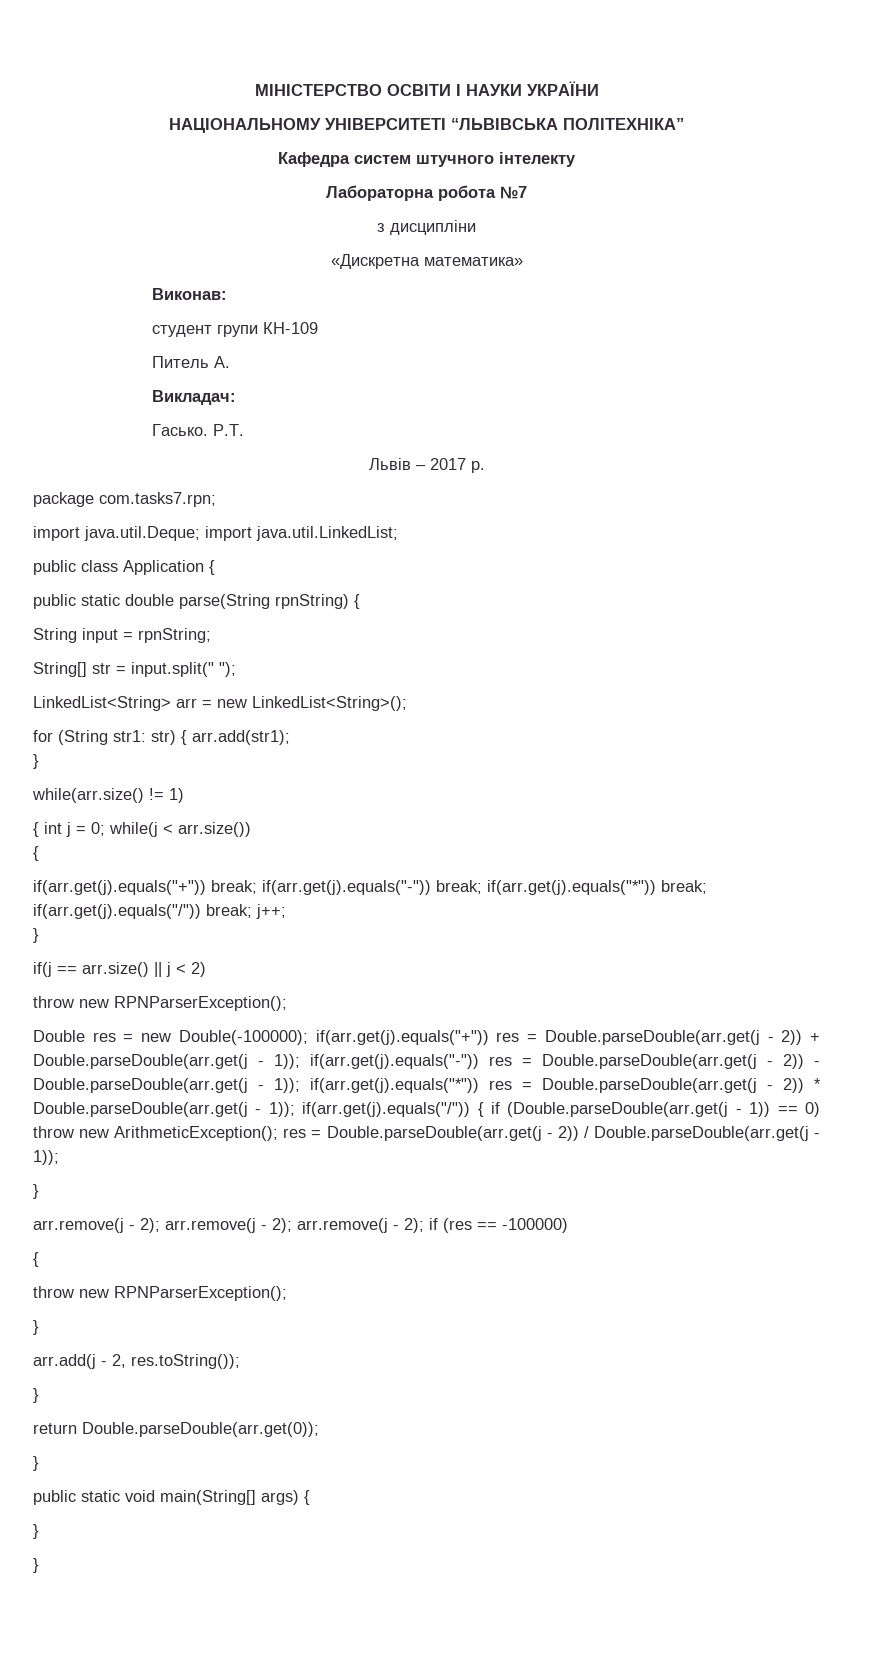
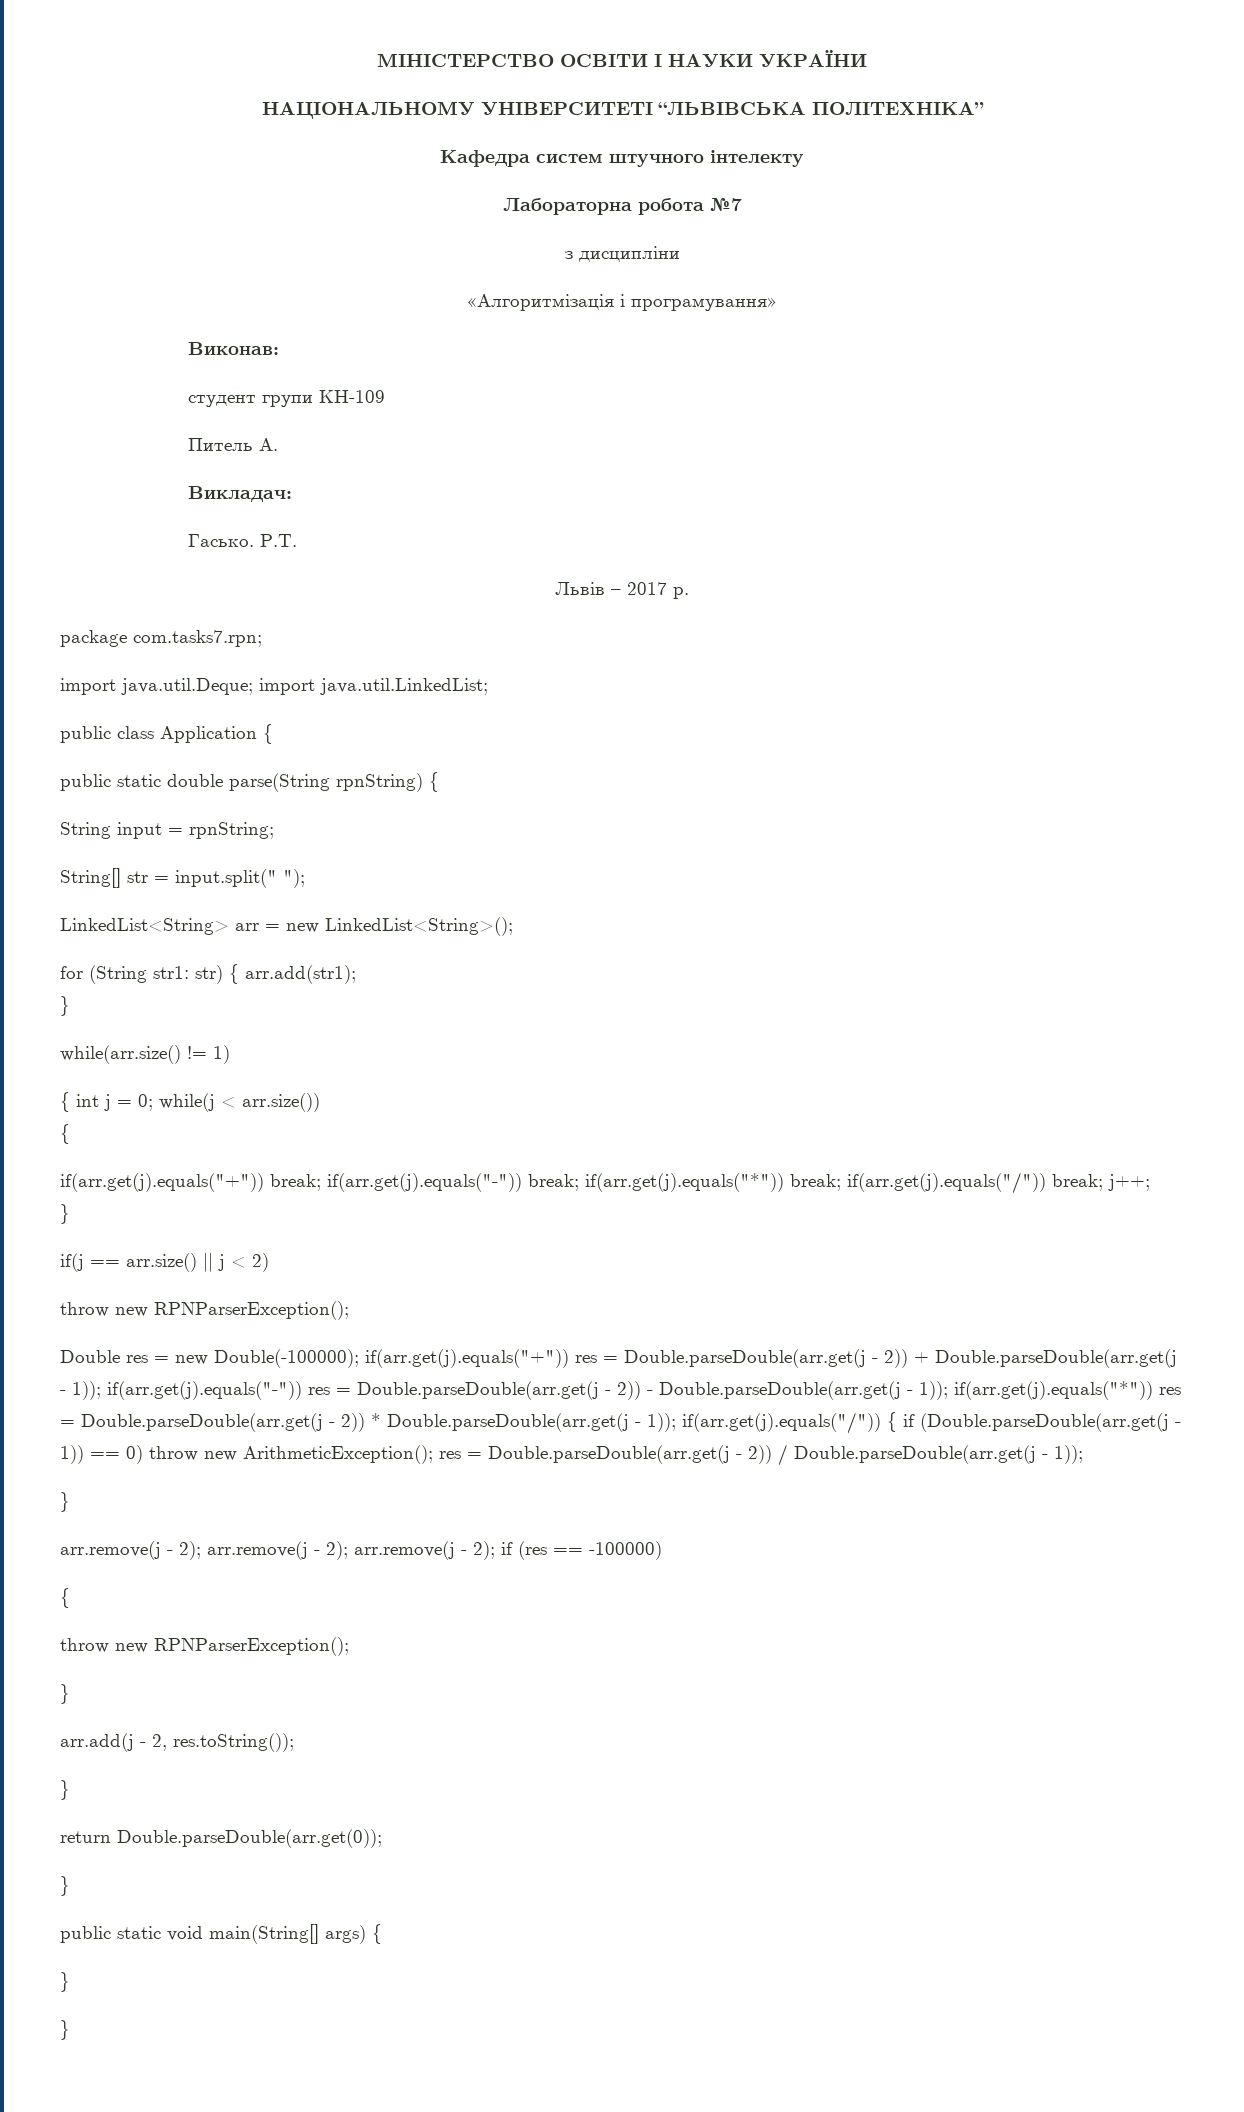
[330,254,523,269] «Дискретна математика» -> [466,294,778,311] «Алгоритмізація і програмування»

